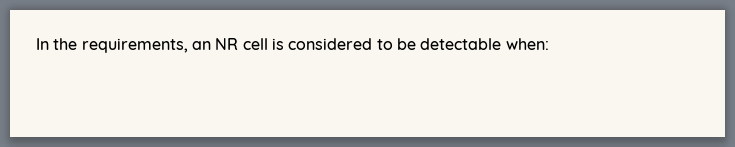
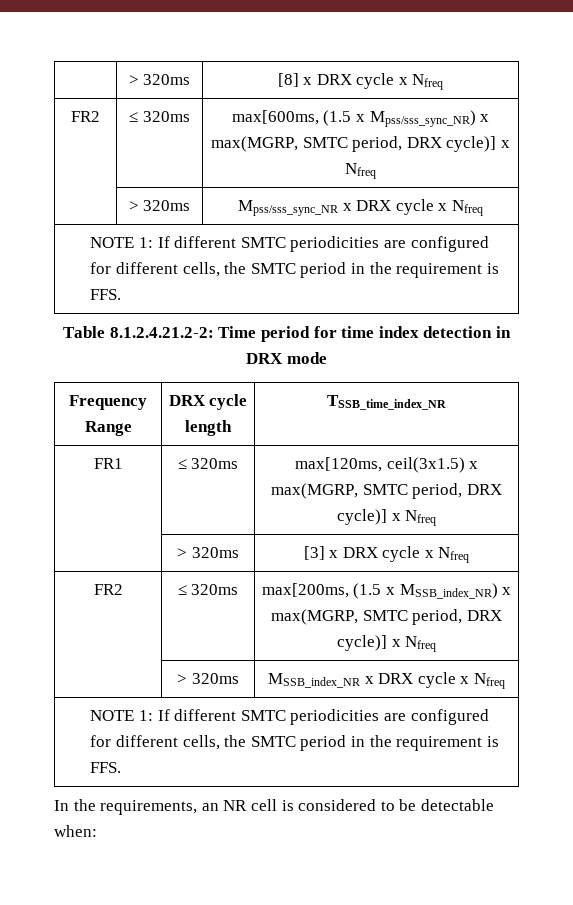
(36, 44) none -> [128,74,191,85] [277,73,444,90] [71,111,100,122] [129,111,190,122] [231,110,490,127] [211,136,510,152] [345,163,377,179] [128,200,191,211] [238,199,483,216] [90,236,489,252] [90,262,499,278] [90,289,122,300] [63,326,511,342] [246,352,327,364] [69,395,147,410] [84,421,132,436] [168,394,248,410] [185,420,232,436] [327,395,447,410] [93,458,123,469] [177,458,239,469] [294,457,479,473] [271,483,502,499] [336,509,437,526] [177,547,239,558] [303,546,470,563] [93,584,123,595] [177,584,239,595] [261,583,512,599] [271,609,502,625] [336,635,437,652] [177,673,239,684] [268,672,505,689] [90,709,489,725] [90,735,499,751] [90,762,122,773] | > 320ms | [8] x DRX cycle x Nfreq // FR2 | ≤ 320ms | max[600ms, (1.5 x Mpss/sss_sync_NR) x max(MGRP, SMTC period, DRX cycle)] x Nfreq // | > 320ms | Mpss/sss_sync_NR x DRX cycle x Nfreq // NOTE 1: If different SMTC periodicities are configured for different cells, the SMTC period in the requirement is FFS. // Table 8.1.2.4.21.2-2: Time period for time index detection in DRX mode // Frequency Range | DRX cycle length | TSSB_time_index_NR // FR1 | ≤ 320ms | max[120ms, ceil(3x1.5) x max(MGRP, SMTC period, DRX cycle)] x Nfreq // | > 320ms | [3] x DRX cycle x Nfreq // FR2 | ≤ 320ms | max[200ms, (1.5 x MSSB_index_NR) x max(MGRP, SMTC period, DRX cycle)] x Nfreq // | > 320ms | MSSB_index_NR x DRX cycle x Nfreq // NOTE 1: If different SMTC periodicities are configured for different cells, the SMTC period in the requirement is FFS. //

